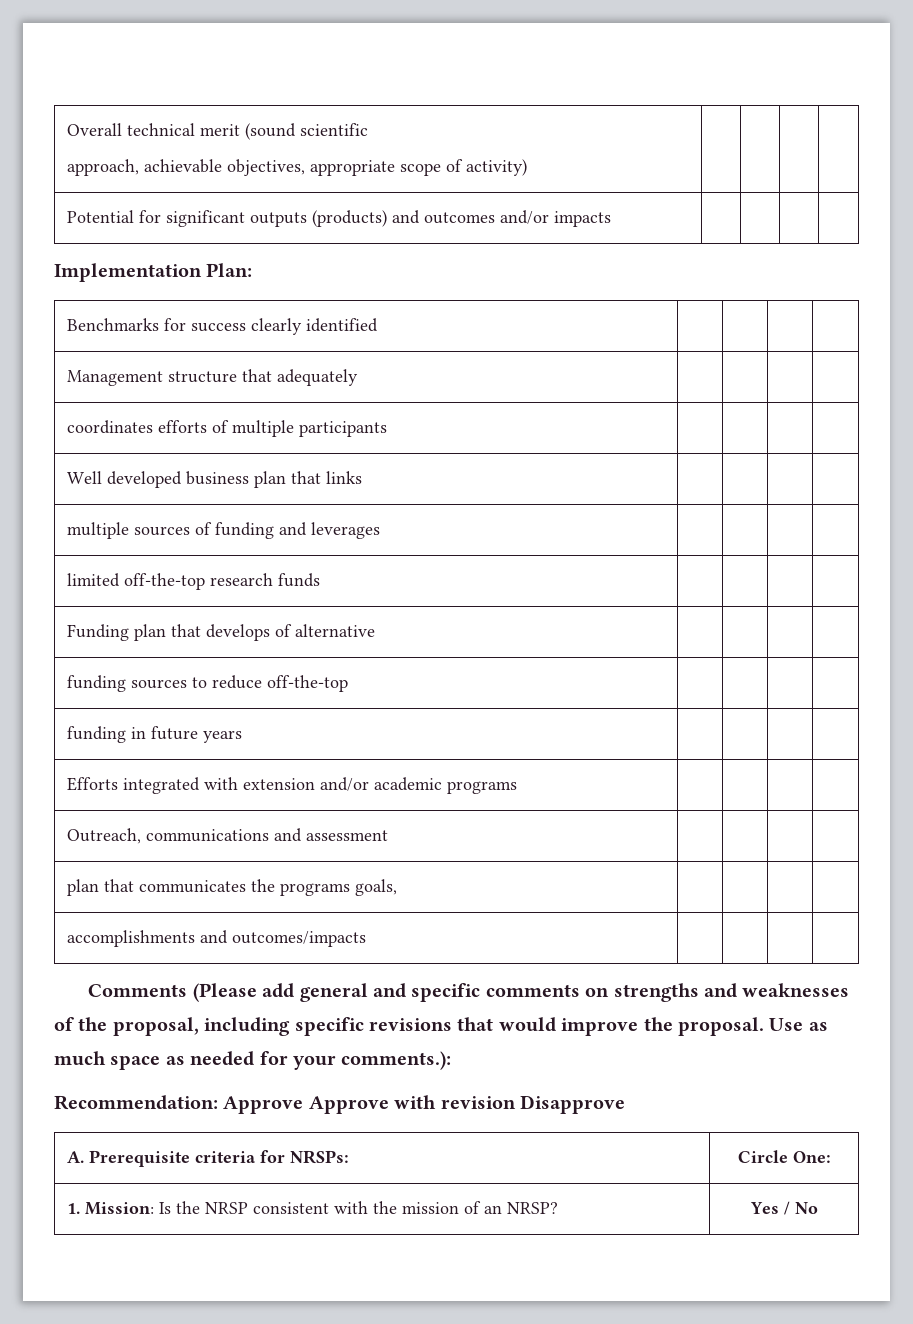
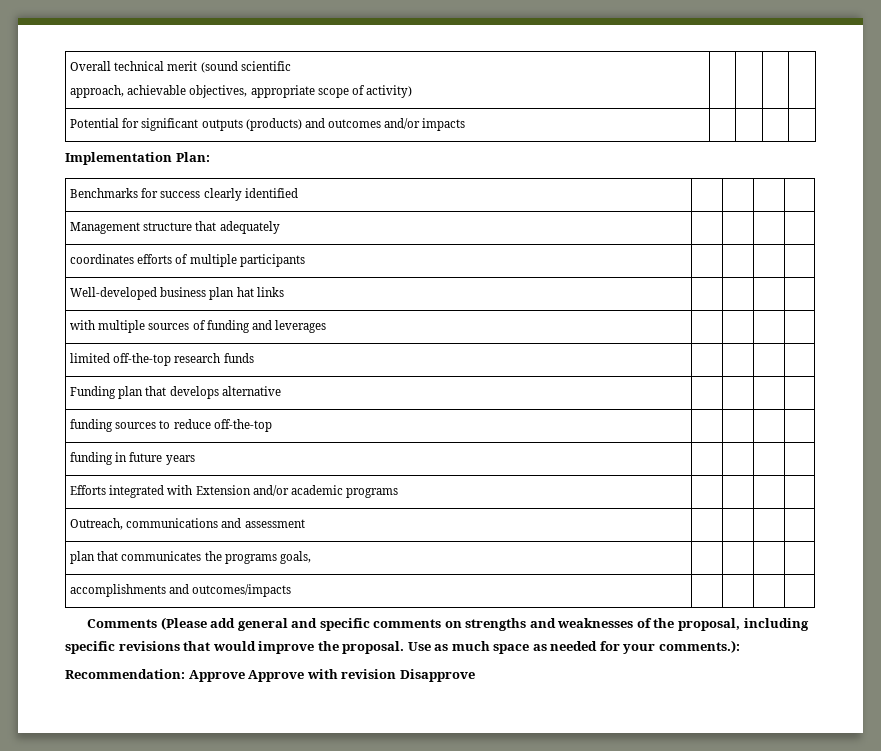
[66,471,182,488] Well developed -> [70,287,158,300] Well-developed
[290,471,321,484] that -> [236,287,254,297] hat
(362, 477) none -> [70,320,96,330] with
[274,624,292,637] of -> (219, 392) none
[242,778,315,790] extension -> [195,485,251,495] Extension
[66,1150,349,1167] [737,1150,831,1163] [66,1201,558,1215] [749,1201,818,1215] // A. Prerequisite criteria for NRSPs: | Circle One: // 1. Mission: Is the NRSP consistent with the mission of an NRSP? | Yes / No -> (475, 675) none

